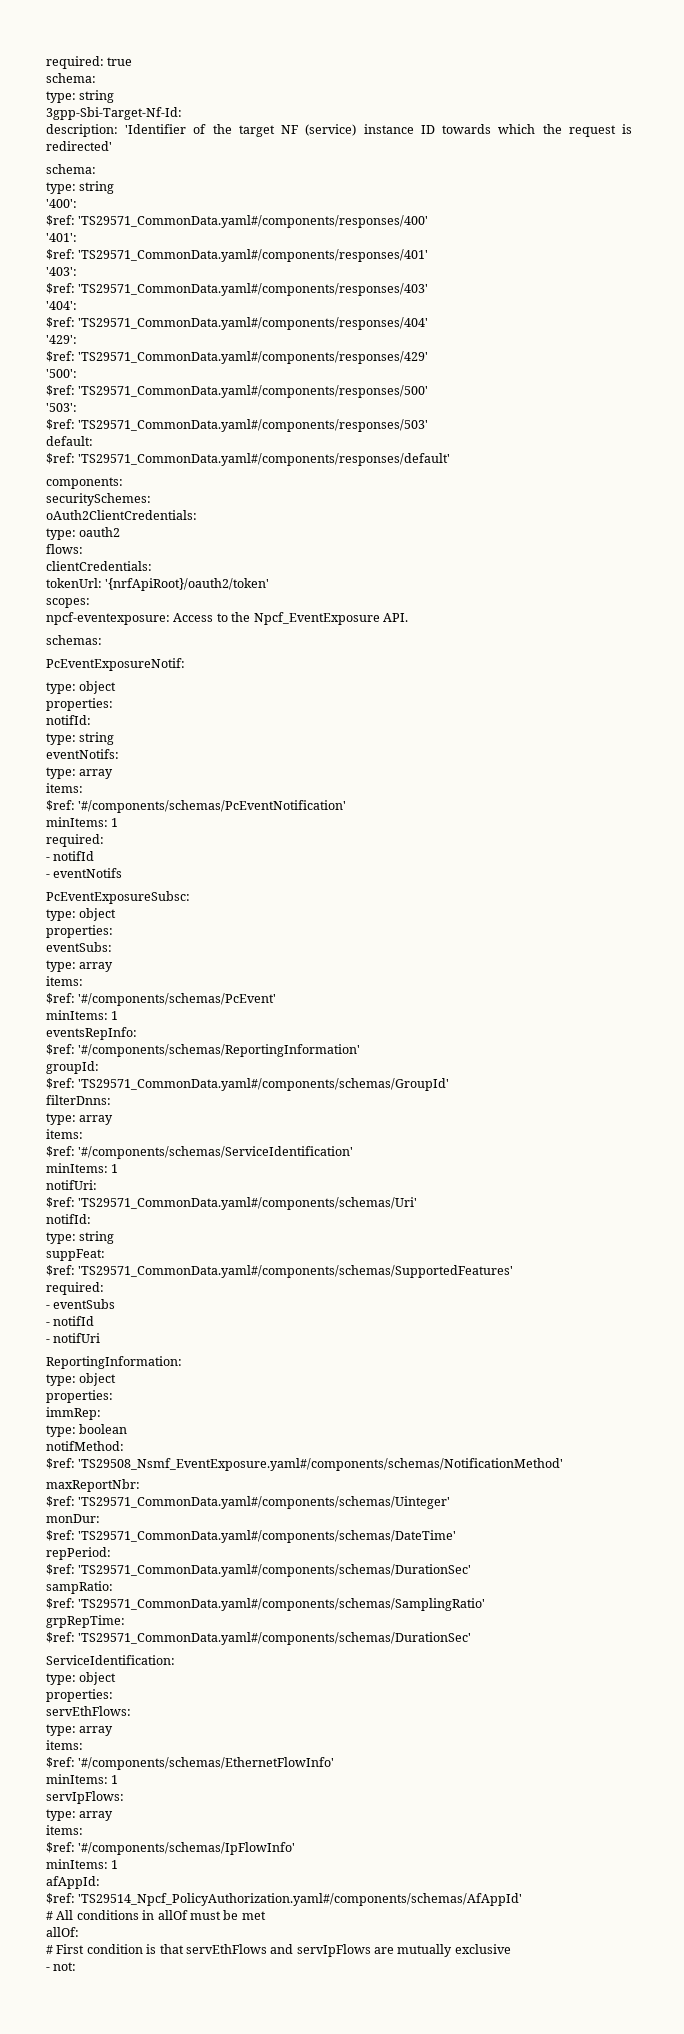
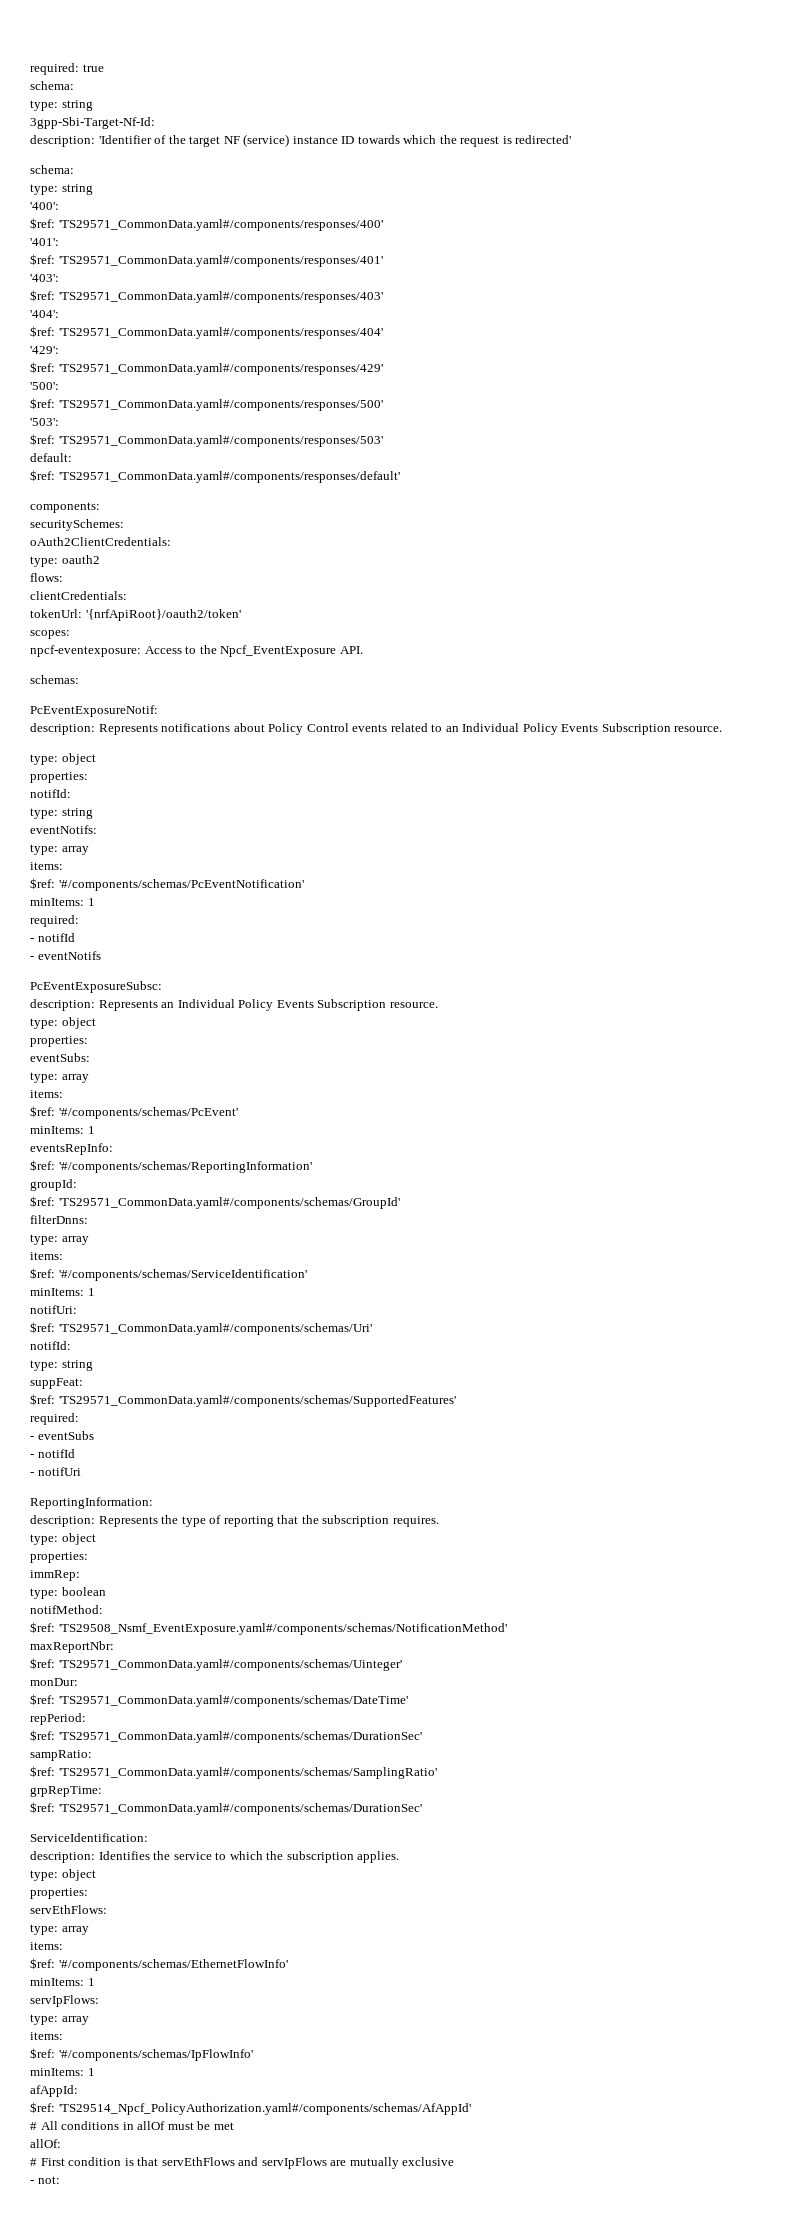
(185, 664) none -> [30,723,723,735] // description: Represents notifications about Policy Control events related to an Individual Policy Events Subscription resource.
(190, 897) none -> [30,999,438,1011] // description: Represents an Individual Policy Events Subscription resource.
(182, 1362) none -> [30,1515,439,1527] // description: Represents the type of reporting that the subscription requires.
(175, 1660) none -> [30,1851,400,1863] // description: Identifies the service to which the subscription applies.

